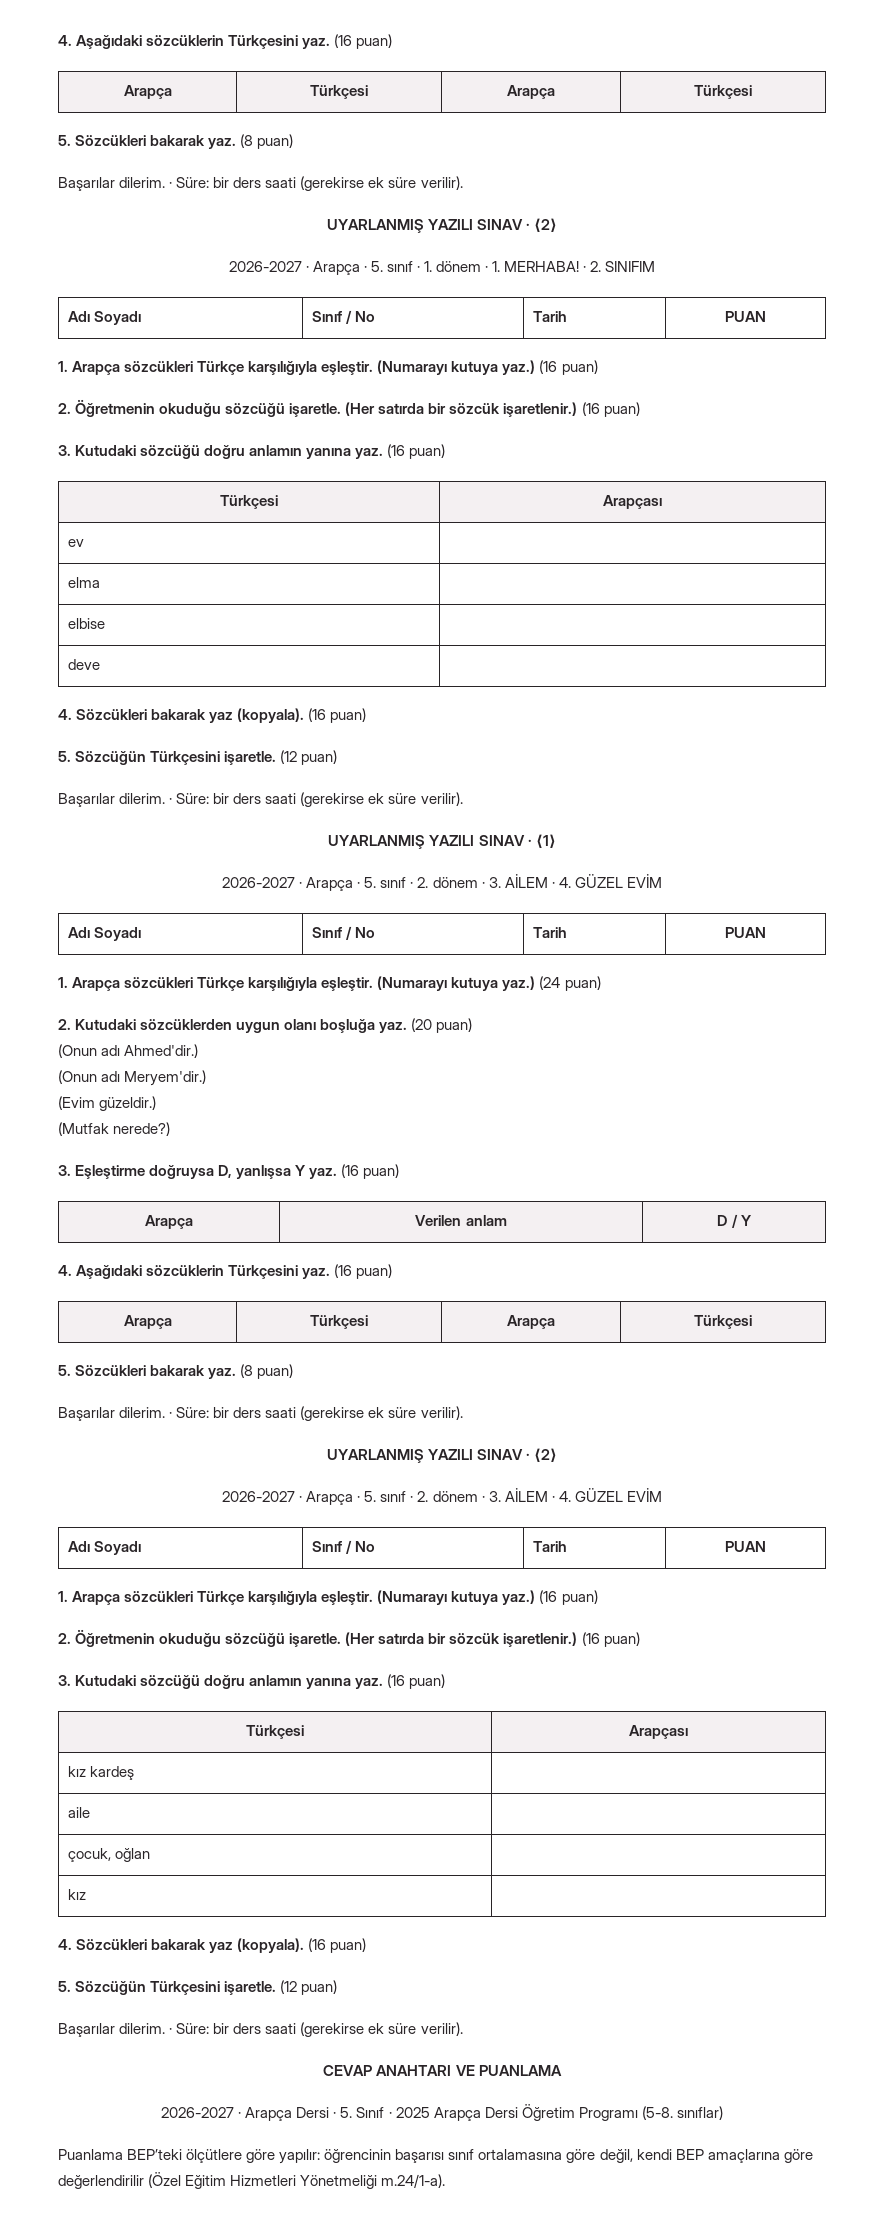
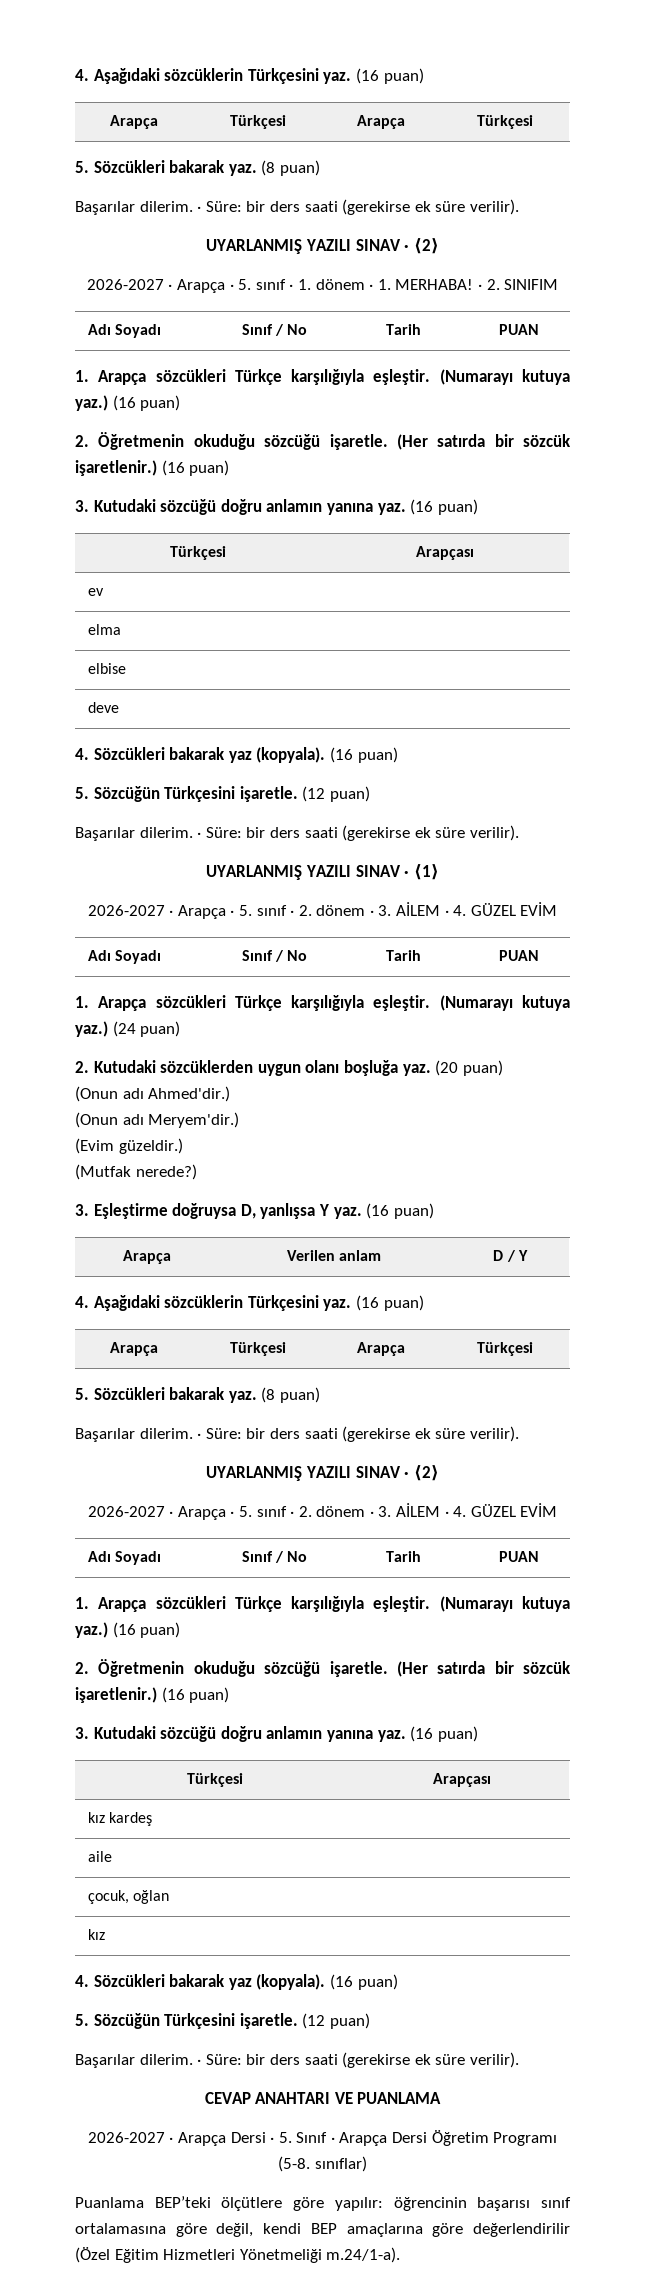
[395,2107,430,2118] 2025 -> (335, 2140) none

